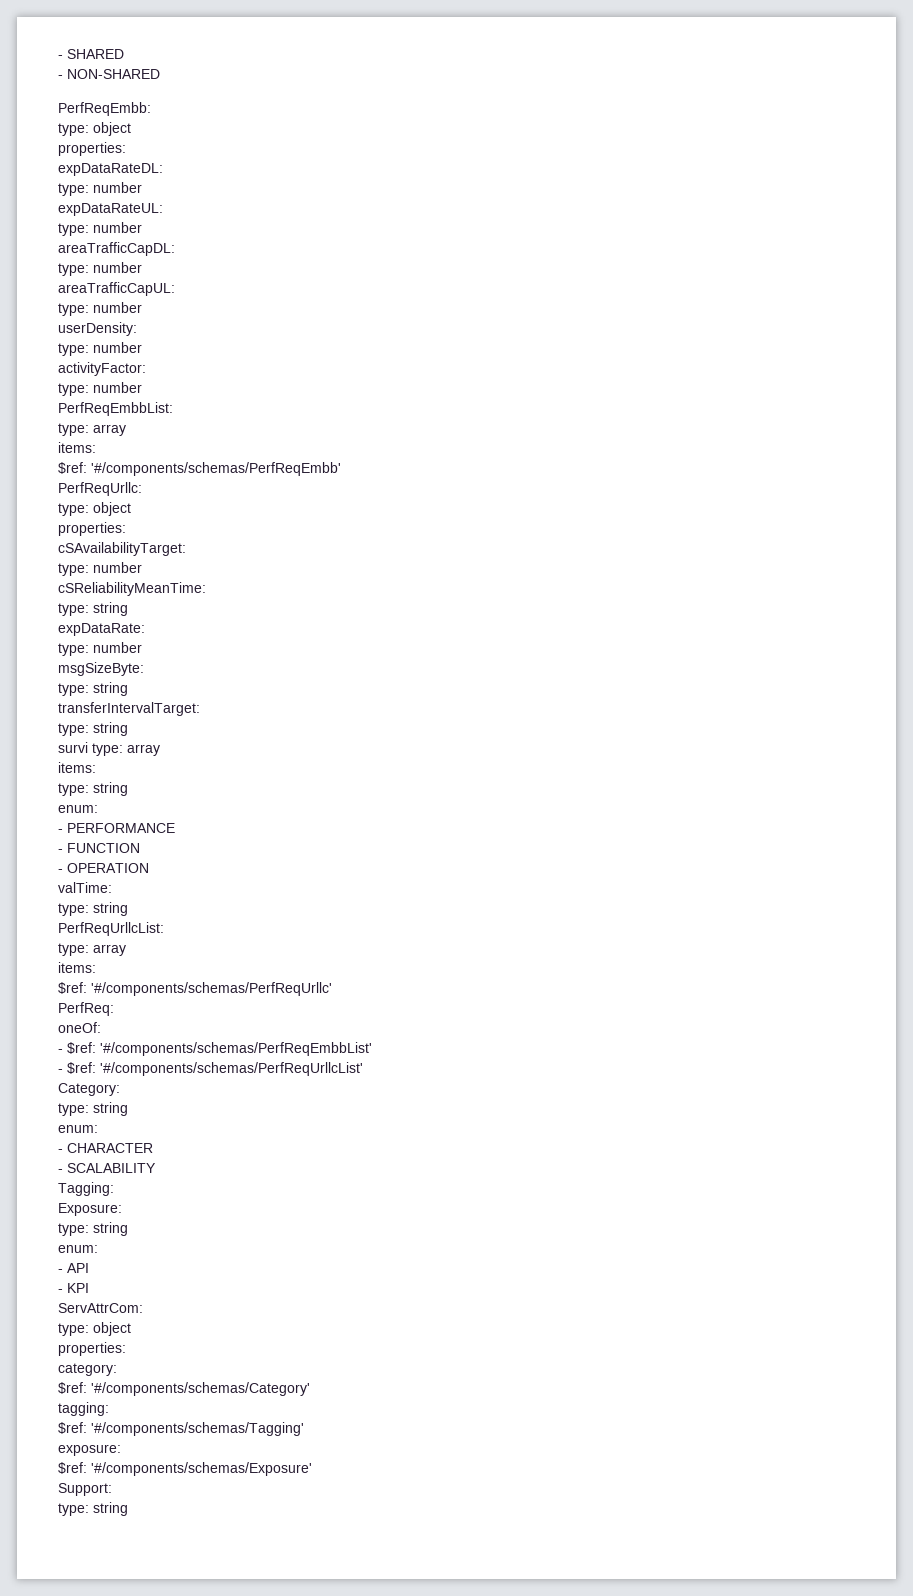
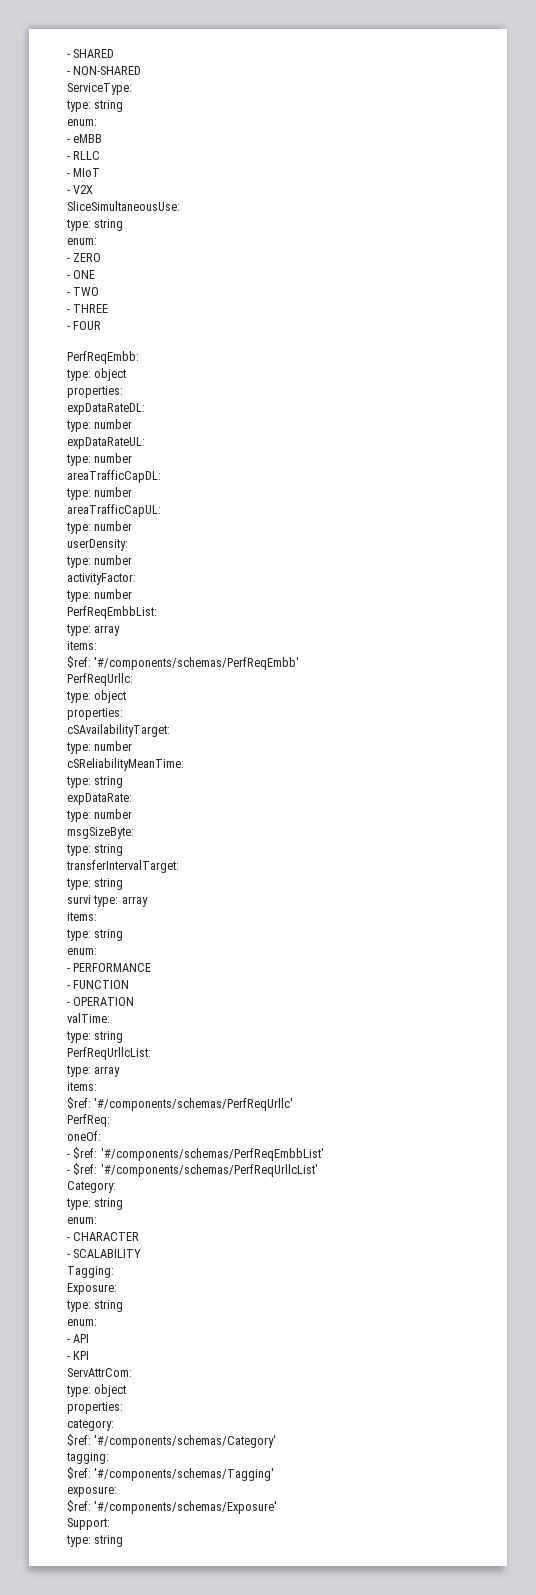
(160, 74) none -> [67,83,132,95] [66,100,124,112] [67,119,97,126] [67,134,103,143] [67,151,101,160] [67,168,101,177] [67,185,94,194] [67,201,180,211] [66,219,124,231] [67,238,97,245] [67,253,102,262] [67,270,96,279] [67,287,100,296] [67,304,109,313] [67,321,102,330] // ServiceType: // type: string // enum: // - eMBB // - RLLC // - MIoT // - V2X // SliceSimultaneousUse: // type: string // enum: // - ZERO // - ONE // - TWO // - THREE // - FOUR

